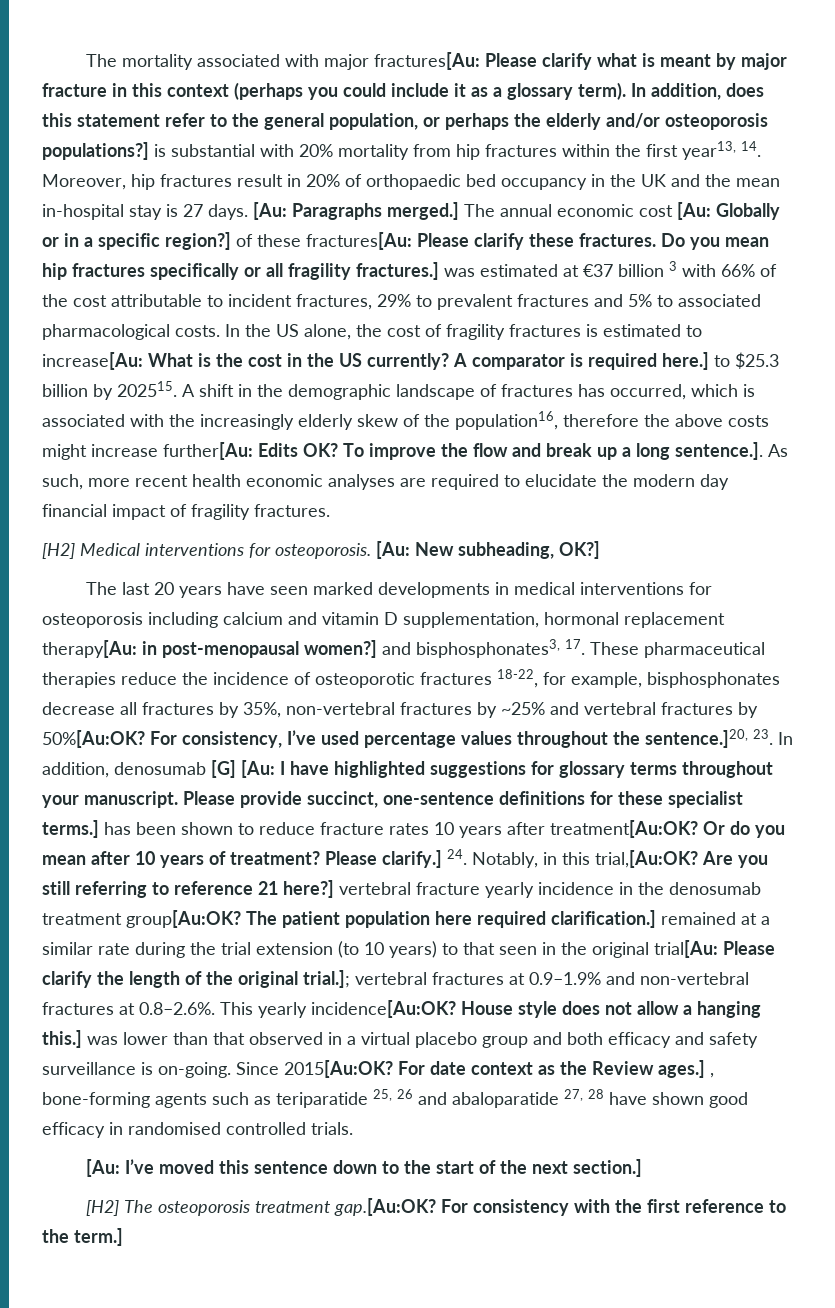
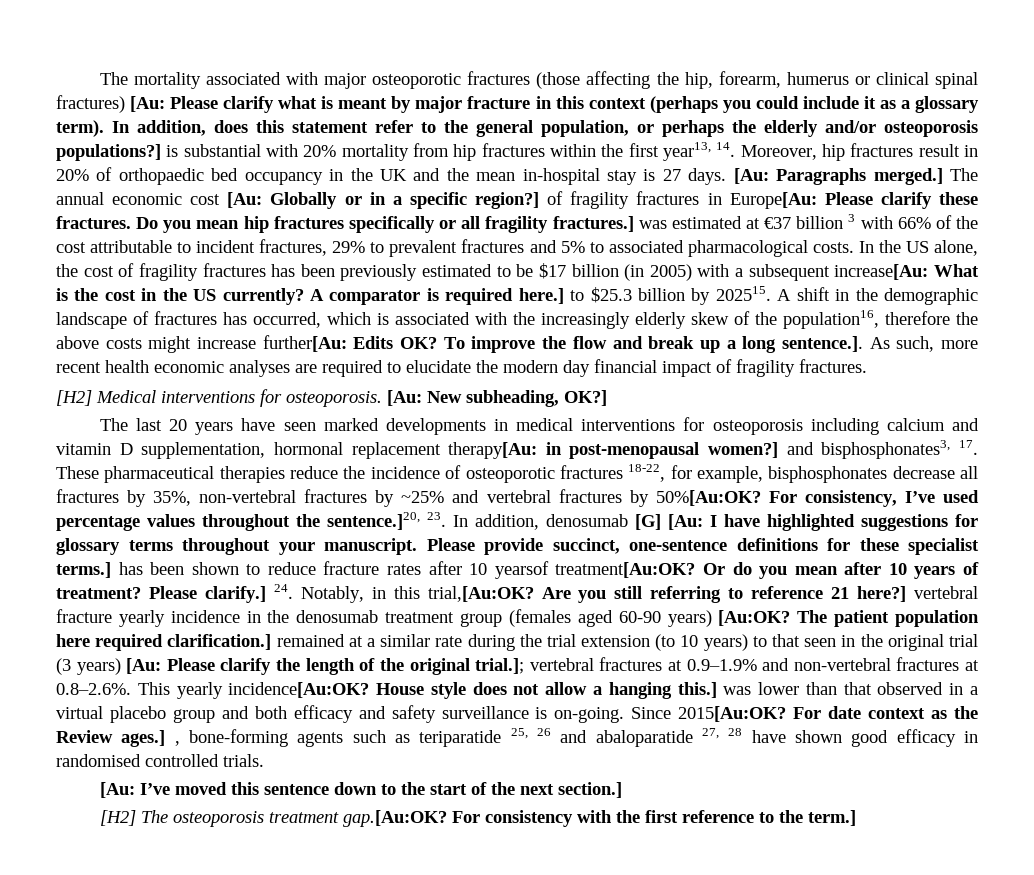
[374,52,481,70] fractures[Au: -> [372,71,978,89] [56,95,166,113] osteoporotic fractures (those affecting the hip, forearm, humerus or clinical spinal fractures) [Au:
[257,232,412,250] these fractures[Au: -> [570,191,817,209] fragility fractures in Europe[Au:
[586,324,702,337] is estimated to -> [271,263,830,281] has been previously estimated to be $17 billion (in 2005) with a subsequent
[434,822,545,838] 10 years after -> [428,561,549,579] after 10 yearsof
[126,910,241,928] group[Au:OK? -> [460,609,791,627] group (females aged 60-90 years) [Au:OK?
[654,940,718,958] trial[Au: -> [948,634,978,647] [56,658,162,675] trial (3 years) [Au:

